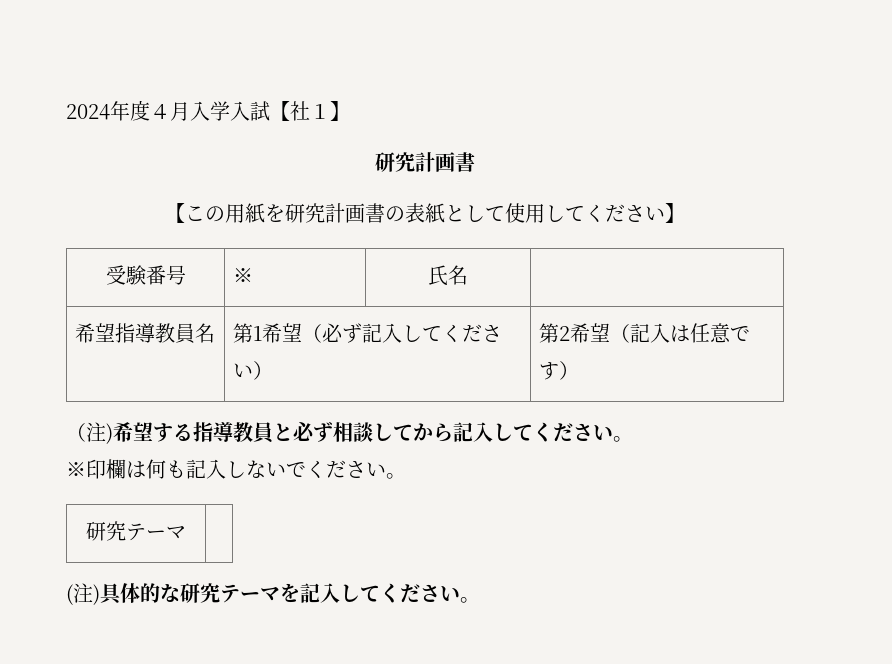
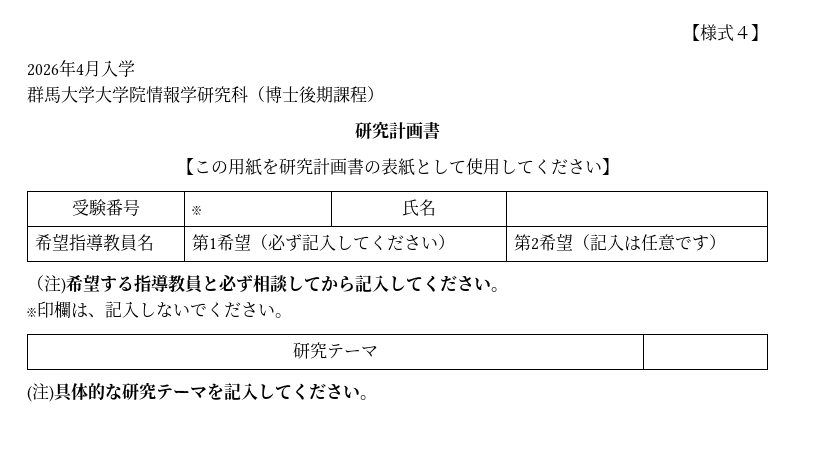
[66,100,350,121] 2024年度４月入学入試【社１】 -> [683,24,768,42] [27,59,135,77] [27,86,384,103] 【様式４】 // 2026年4月入学 // 群馬大学大学院情報学研究科（博士後期課程）
[146,459,186,479] 何も -> [88,313,105,318] 、

